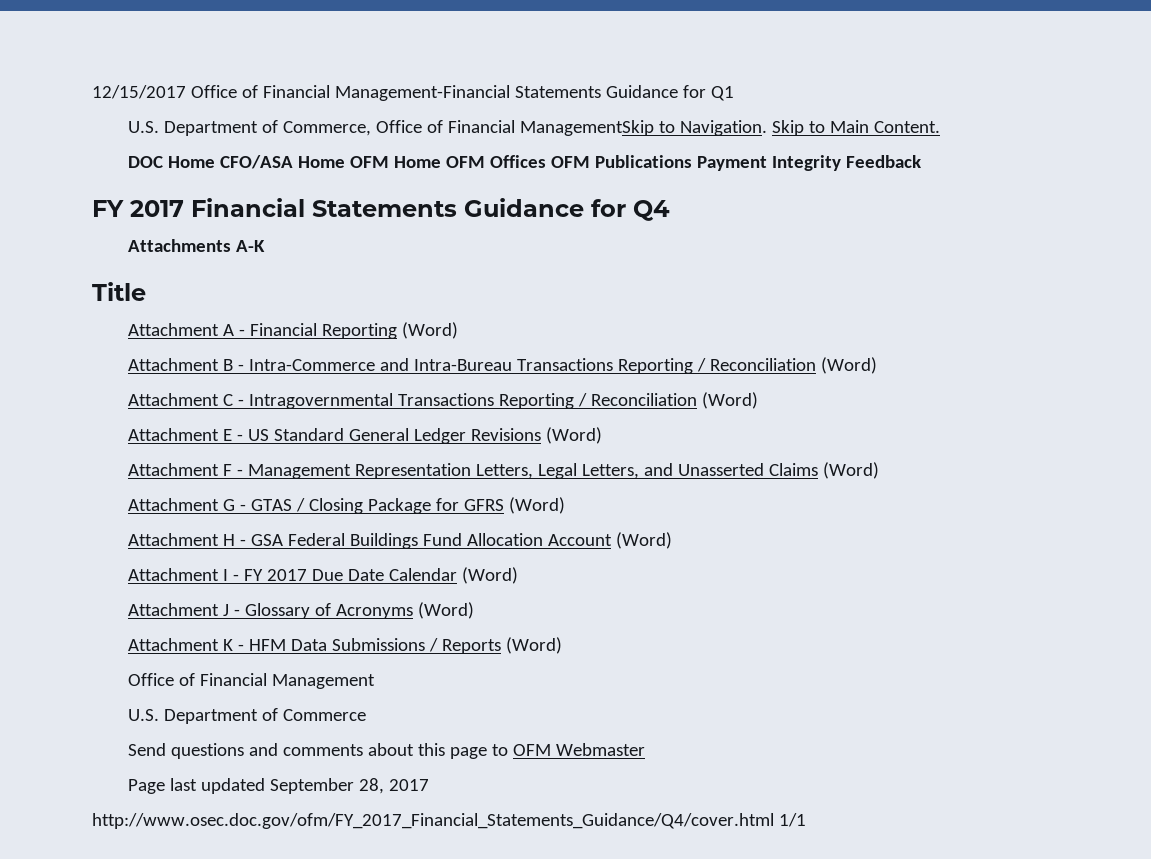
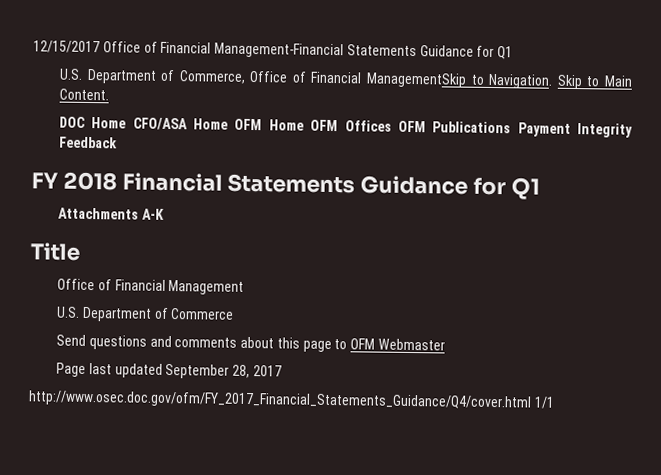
[130,200,184,217] 2017 -> [62,171,117,191] 2018
[633,200,670,221] Q4 -> [510,177,540,200] Q1
[128,322,459,339] [128,357,878,374] [128,392,759,409] [128,427,603,444] [128,462,880,479] [128,497,566,514] [128,532,673,549] [128,567,519,584] [128,602,475,619] [128,637,563,654] // Attachment A - Financial Reporting (Word) // Attachment B - Intra-Commerce and Intra-Bureau Transactions Reporting / Reconciliation (Word) // Attachment C - Intragovernmental Transactions Reporting / Reconciliation (Word) // Attachment E - US Standard General Ledger Revisions (Word) // Attachment F - Management Representation Letters, Legal Letters, and Unasserted Claims (Word) // Attachment G - GTAS / Closing Package for GFRS (Word) // Attachment H - GSA Federal Buildings Fund Allocation Account (Word) // Attachment I - FY 2017 Due Date Calendar (Word) // Attachment J - Glossary of Acronyms (Word) // Attachment K - HFM Data Submissions / Reports (Word) -> (80, 251) none

